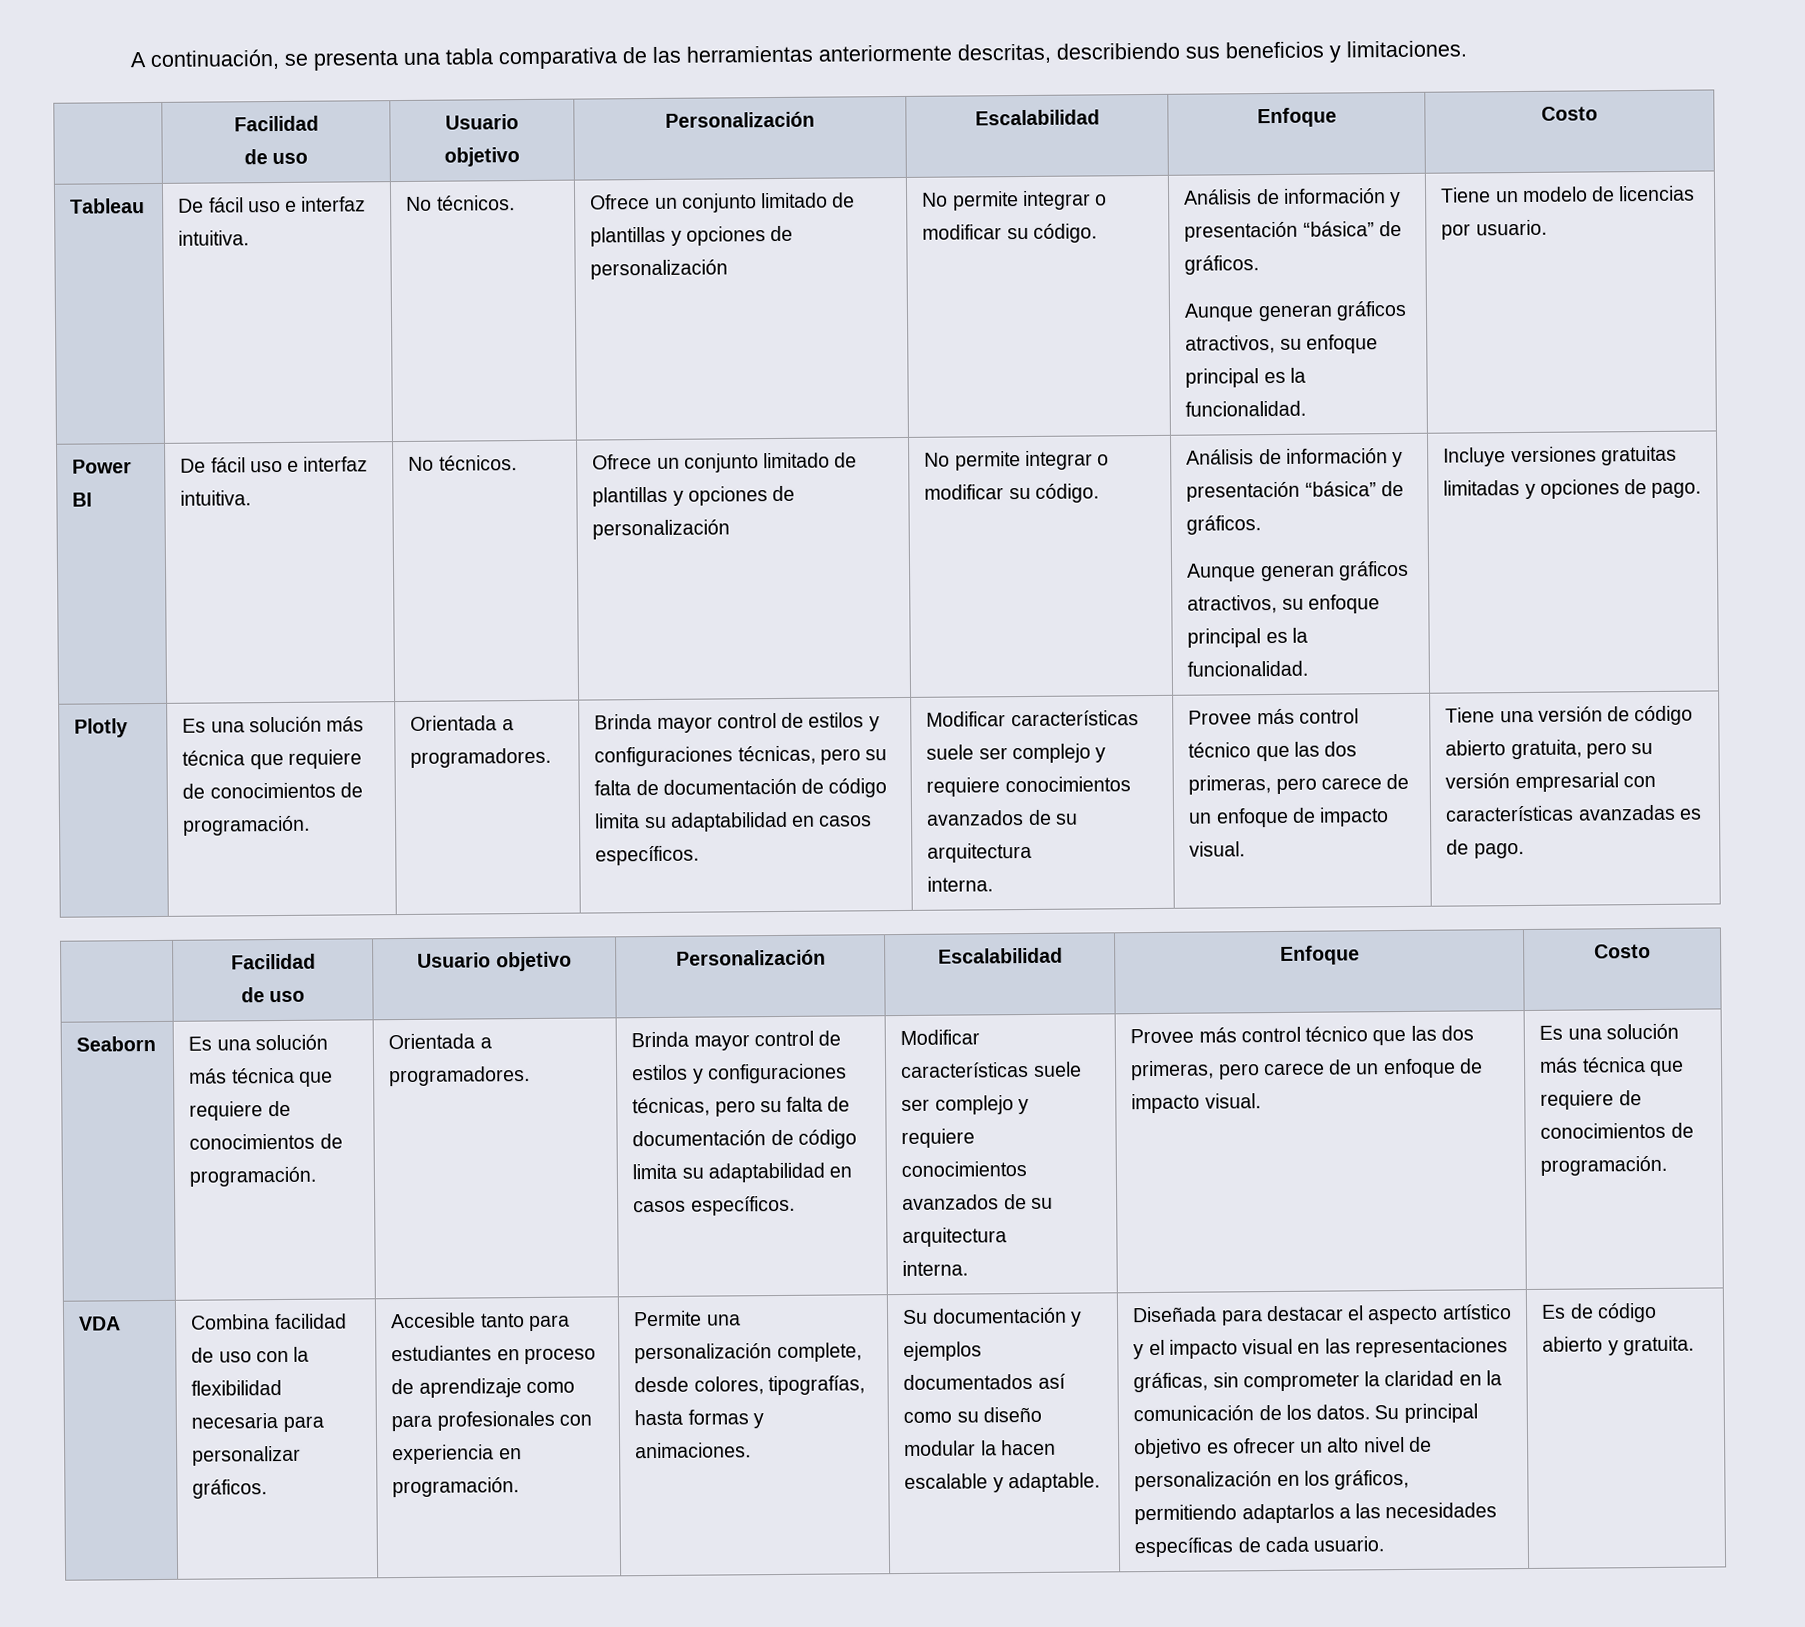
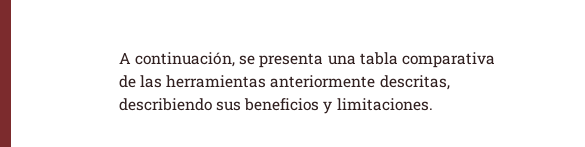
[233,115,319,132] [243,149,309,165] [445,114,519,130] [444,147,520,167] [665,111,815,128] [974,109,1100,126] [1256,107,1337,128] [1541,106,1598,121] [70,198,146,214] [178,196,367,213] [178,230,250,246] [406,195,515,211] [590,192,856,213] [590,225,794,247] [590,259,729,280] [922,190,1108,211] [922,223,1097,243] [1184,188,1402,208] [1184,220,1402,242] [1184,255,1260,275] [1184,300,1407,322] [1185,334,1378,354] [1185,367,1306,388] [1185,400,1307,417] [1440,185,1696,203] [1441,219,1547,240] [72,459,133,474] [72,492,93,507] [180,456,369,473] [180,490,252,506] [408,455,517,471] [592,452,858,473] [592,485,796,507] [592,519,731,540] [924,450,1110,471] [924,483,1099,503] [1186,448,1404,468] [1186,480,1404,502] [1186,515,1262,535] [1187,560,1409,582] [1187,594,1380,614] [1187,627,1308,648] [1187,660,1309,677] [1443,445,1677,467] [1443,479,1702,499] [74,718,129,738] [182,716,365,733] [182,749,362,770] [182,782,363,799] [183,815,311,836] [410,715,514,731] [410,747,552,768] [594,712,880,733] [594,745,888,767] [594,778,888,798] [594,811,873,832] [595,845,700,866] [926,710,1139,727] [926,743,1107,764] [926,776,1131,797] [926,809,1078,826] [927,842,1033,863] [927,876,994,892] [1188,708,1359,725] [1188,741,1358,762] [1188,773,1410,795] [1189,807,1390,828] [1189,841,1246,857] [1445,705,1694,726] [1445,739,1654,760] [1445,772,1656,793] [1445,804,1702,822] [1446,839,1524,859] [230,953,316,970] [240,987,306,1003] [417,951,572,972] [675,949,826,966] [937,947,1063,964] [1279,945,1360,965] [1594,944,1651,959] [76,1035,157,1052] [188,1034,328,1051] [189,1067,333,1087] [189,1100,291,1121] [189,1133,343,1150] [189,1166,317,1187] [388,1033,492,1050] [389,1065,531,1087] [631,1030,842,1051] [632,1063,847,1084] [632,1096,851,1117] [632,1129,857,1149] [632,1162,853,1183] [633,1195,795,1216] [900,1029,981,1046] [901,1061,1082,1079] [901,1095,1029,1115] [901,1128,976,1149] [901,1161,1028,1178] [902,1194,1053,1211] [902,1227,1008,1248] [902,1260,969,1277] [1130,1025,1474,1046] [1130,1058,1483,1081] [1131,1093,1261,1114] [1539,1023,1679,1040] [1539,1057,1684,1077] [1540,1090,1642,1110] [1540,1122,1694,1139] [1540,1155,1668,1176] [79,1316,122,1331] [191,1313,347,1330] [191,1346,310,1363] [191,1379,283,1396] [191,1413,324,1432] [192,1445,302,1466] [192,1479,268,1499] [390,1312,570,1332] [391,1345,596,1365] [391,1378,575,1398] [391,1410,592,1432] [392,1444,522,1465] [392,1477,520,1498] [633,1310,741,1327] [634,1342,862,1364] [634,1375,865,1396] [634,1409,764,1429] [635,1442,752,1459] [902,1307,1082,1327] [903,1341,983,1362] [903,1373,1066,1391] [903,1406,1042,1424] [904,1439,1056,1457] [904,1472,1100,1493] [1132,1304,1512,1326] [1133,1337,1508,1360] [1133,1370,1502,1393] [1133,1403,1478,1423] [1134,1436,1432,1459] [1134,1469,1410,1492] [1134,1502,1498,1525] [1134,1536,1385,1558] [1541,1302,1657,1323] [1542,1335,1694,1356] // | Facilidad // de uso | Usuario objetivo | Personalización | Escalabilidad | Enfoque | Costo // Tableau | De fácil uso e interfaz intuitiva. | No técnicos. | Ofrece un conjunto limitado de plantillas y opciones de personalización | No permite integrar o modificar su código. | Análisis de información y presentación “básica” de gráficos. // Aunque generan gráficos atractivos, su enfoque principal es la funcionalidad. | Tiene un modelo de licencias por usuario. // Power BI | De fácil uso e interfaz intuitiva. | No técnicos. | Ofrece un conjunto limitado de plantillas y opciones de personalización | No permite integrar o modificar su código. | Análisis de información y presentación “básica” de gráficos. // Aunque generan gráficos atractivos, su enfoque principal es la funcionalidad. | Incluye versiones gratuitas limitadas y opciones de pago. // Plotly | Es una solución más técnica que requiere de conocimientos de programación. | Orientada a programadores. | Brinda mayor control de estilos y configuraciones técnicas, pero su falta de documentación de código limita su adaptabilidad en casos específicos. | Modificar características suele ser complejo y requiere conocimientos avanzados de su arquitectura // interna. | Provee más control técnico que las dos primeras, pero carece de un enfoque de impacto visual. | Tiene una versión de código abierto gratuita, pero su versión empresarial con características avanzadas es de pago. // | Facilidad // de uso | Usuario objetivo | Personalización | Escalabilidad | Enfoque | Costo // Seaborn | Es una solución más técnica que requiere de conocimientos de programación. | Orientada a programadores. | Brinda mayor control de estilos y configuraciones técnicas, pero su falta de documentación de código limita su adaptabilidad en casos específicos. | Modificar características suele ser complejo y requiere conocimientos avanzados de su arquitectura // interna. | Provee más control técnico que las dos primeras, pero carece de un enfoque de impacto visual. | Es una solución más técnica que requiere de conocimientos de programación. // VDA | Combina facilidad de uso con la flexibilidad necesaria para personalizar gráficos. | Accesible tanto para estudiantes en proceso de aprendizaje como para profesionales con experiencia en programación. | Permite una personalización complete, desde colores, tipografías, hasta formas y animaciones. | Su documentación y ejemplos documentados así como su diseño modular la hacen escalable y adaptable. | Diseñada para destacar el aspecto artístico y el impacto visual en las representaciones gráficas, sin comprometer la claridad en la comunicación de los datos. Su principal objetivo es ofrecer un alto nivel de personalización en los gráficos, permitiendo adaptarlos a las necesidades específicas de cada usuario. | Es de código abierto y gratuita. -> (433, 104) none

